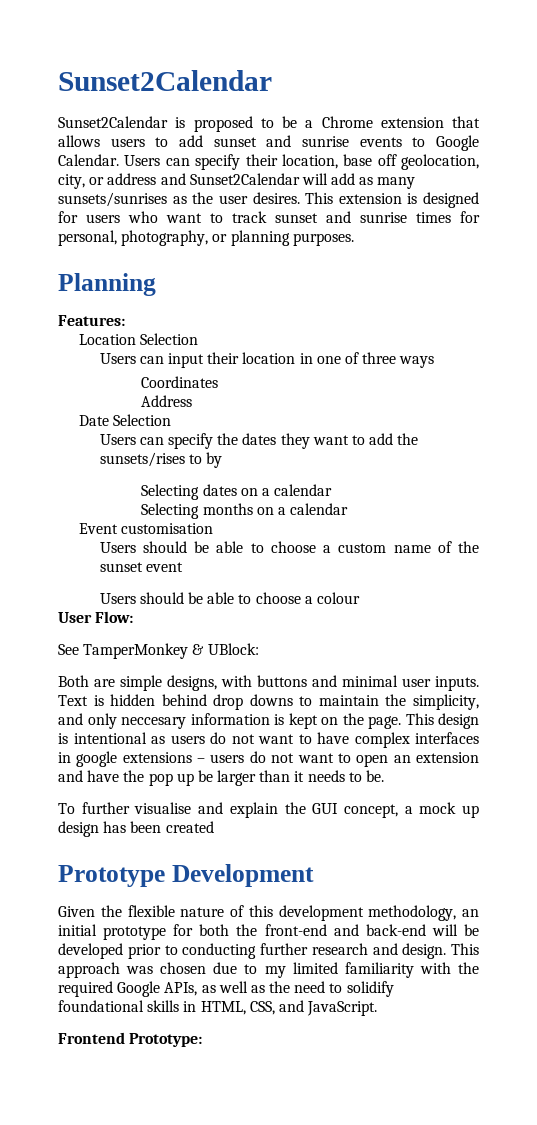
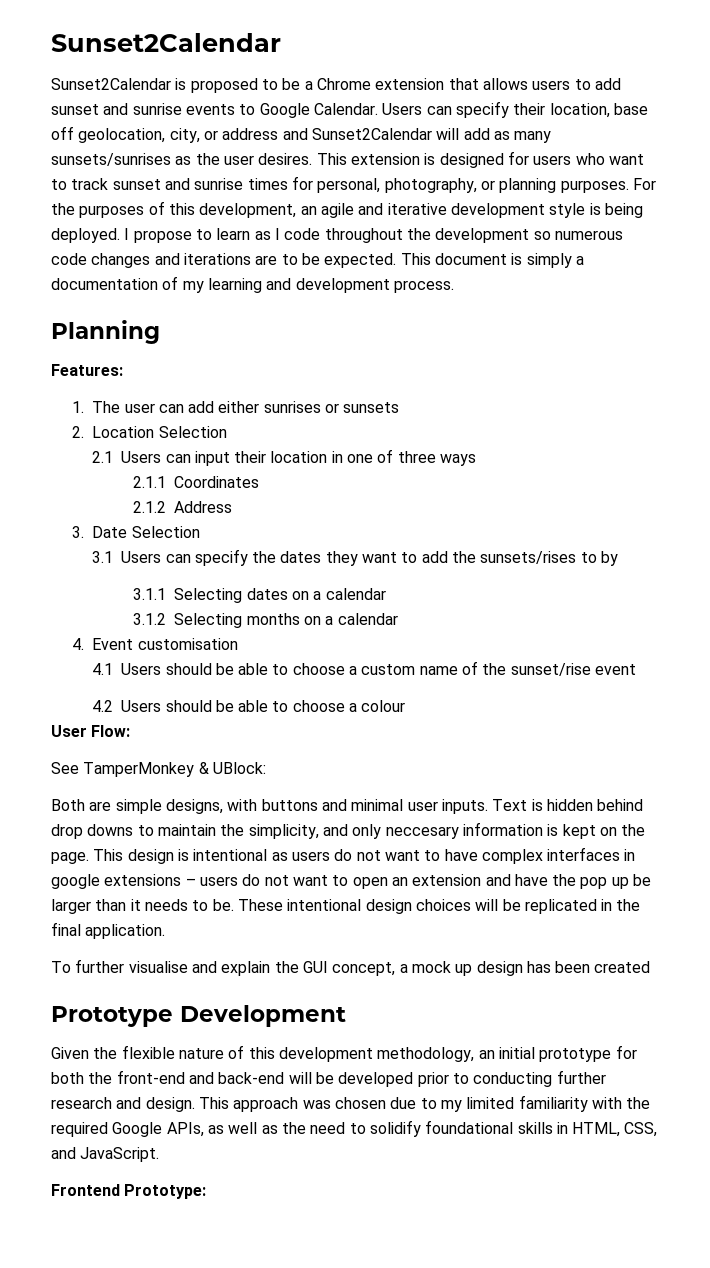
[58,273,156,296] [58,315,125,326] // Planning // Features: // -> [632,178,656,190] [51,201,643,218] [51,228,623,243] [51,253,584,268] [51,276,454,293] [51,320,160,344] [51,364,123,376] [71,401,400,413] [71,426,84,438] For the purposes of this development, an agile and iterative development style is being deployed. I propose to learn as I code throughout the development so numerous code changes and iterations are to be expected. This document is simply a documentation of my learning and development process. // Planning // Features: // 1. The user can add either sunrises or sunsets // 2.
(199, 339) none -> [92,451,114,463] 2.1
(435, 362) none -> [133,476,167,488] 2.1.1
(219, 382) none -> [133,501,167,513] 2.1.2
(193, 401) none -> [71,526,84,538] 3.
(172, 420) none -> [92,551,114,563] 3.1
(223, 460) none -> [133,588,167,600] 3.1.1
(333, 490) none -> [133,613,167,625] 3.1.2
(349, 509) none -> [71,638,84,650] 4.
(214, 528) none -> [92,663,114,675] 4.1
[99,562,143,572] sunset -> [510,663,591,676] sunset/rise
(183, 567) none -> [92,700,114,712] 4.2
(385, 776) none -> [237,899,641,914] [51,922,166,939] These intentional design choices will be replicated in the final application.

